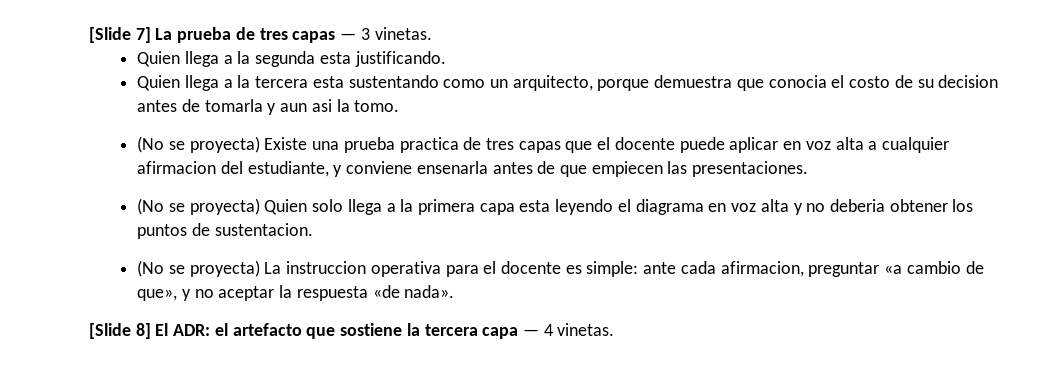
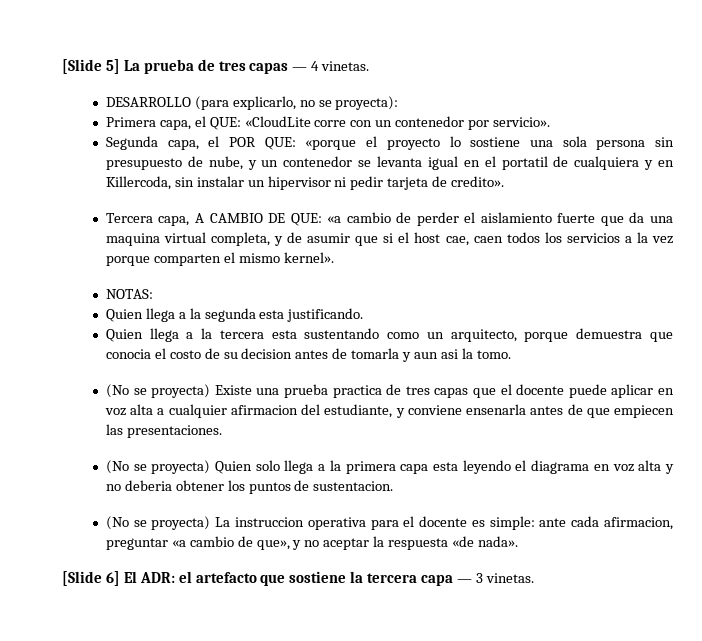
[89,27,151,43] [Slide 7] -> [62,59,120,74] [Slide 5]
[360,27,432,40] 3 vinetas. -> [311,61,370,71] [105,96,399,110] [105,116,551,130] [105,136,675,150] [105,156,674,170] [105,176,505,190] [105,212,674,226] [105,232,674,246] [105,252,334,266] [105,289,153,299] 4 vinetas. // DESARROLLO (para explicarlo, no se proyecta): // Primera capa, el QUE: «CloudLite corre con un contenedor por servicio». // Segunda capa, el POR QUE: «porque el proyecto lo sostiene una sola persona sin presupuesto de nube, y un contenedor se levanta igual en el portatil de cualquiera y en Killercoda, sin instalar un hipervisor ni pedir tarjeta de credito». // Tercera capa, A CAMBIO DE QUE: «a cambio de perder el aislamiento fuerte que da una maquina virtual completa, y de asumir que si el host cae, caen todos los servicios a la vez porque comparten el mismo kernel». // NOTAS:
[135,323,151,339] 8] -> [105,571,120,586] 6]
[543,324,553,336] 4 -> [475,573,483,583] 3

